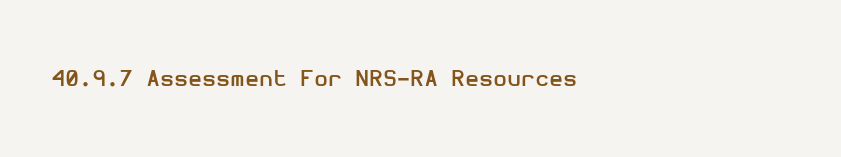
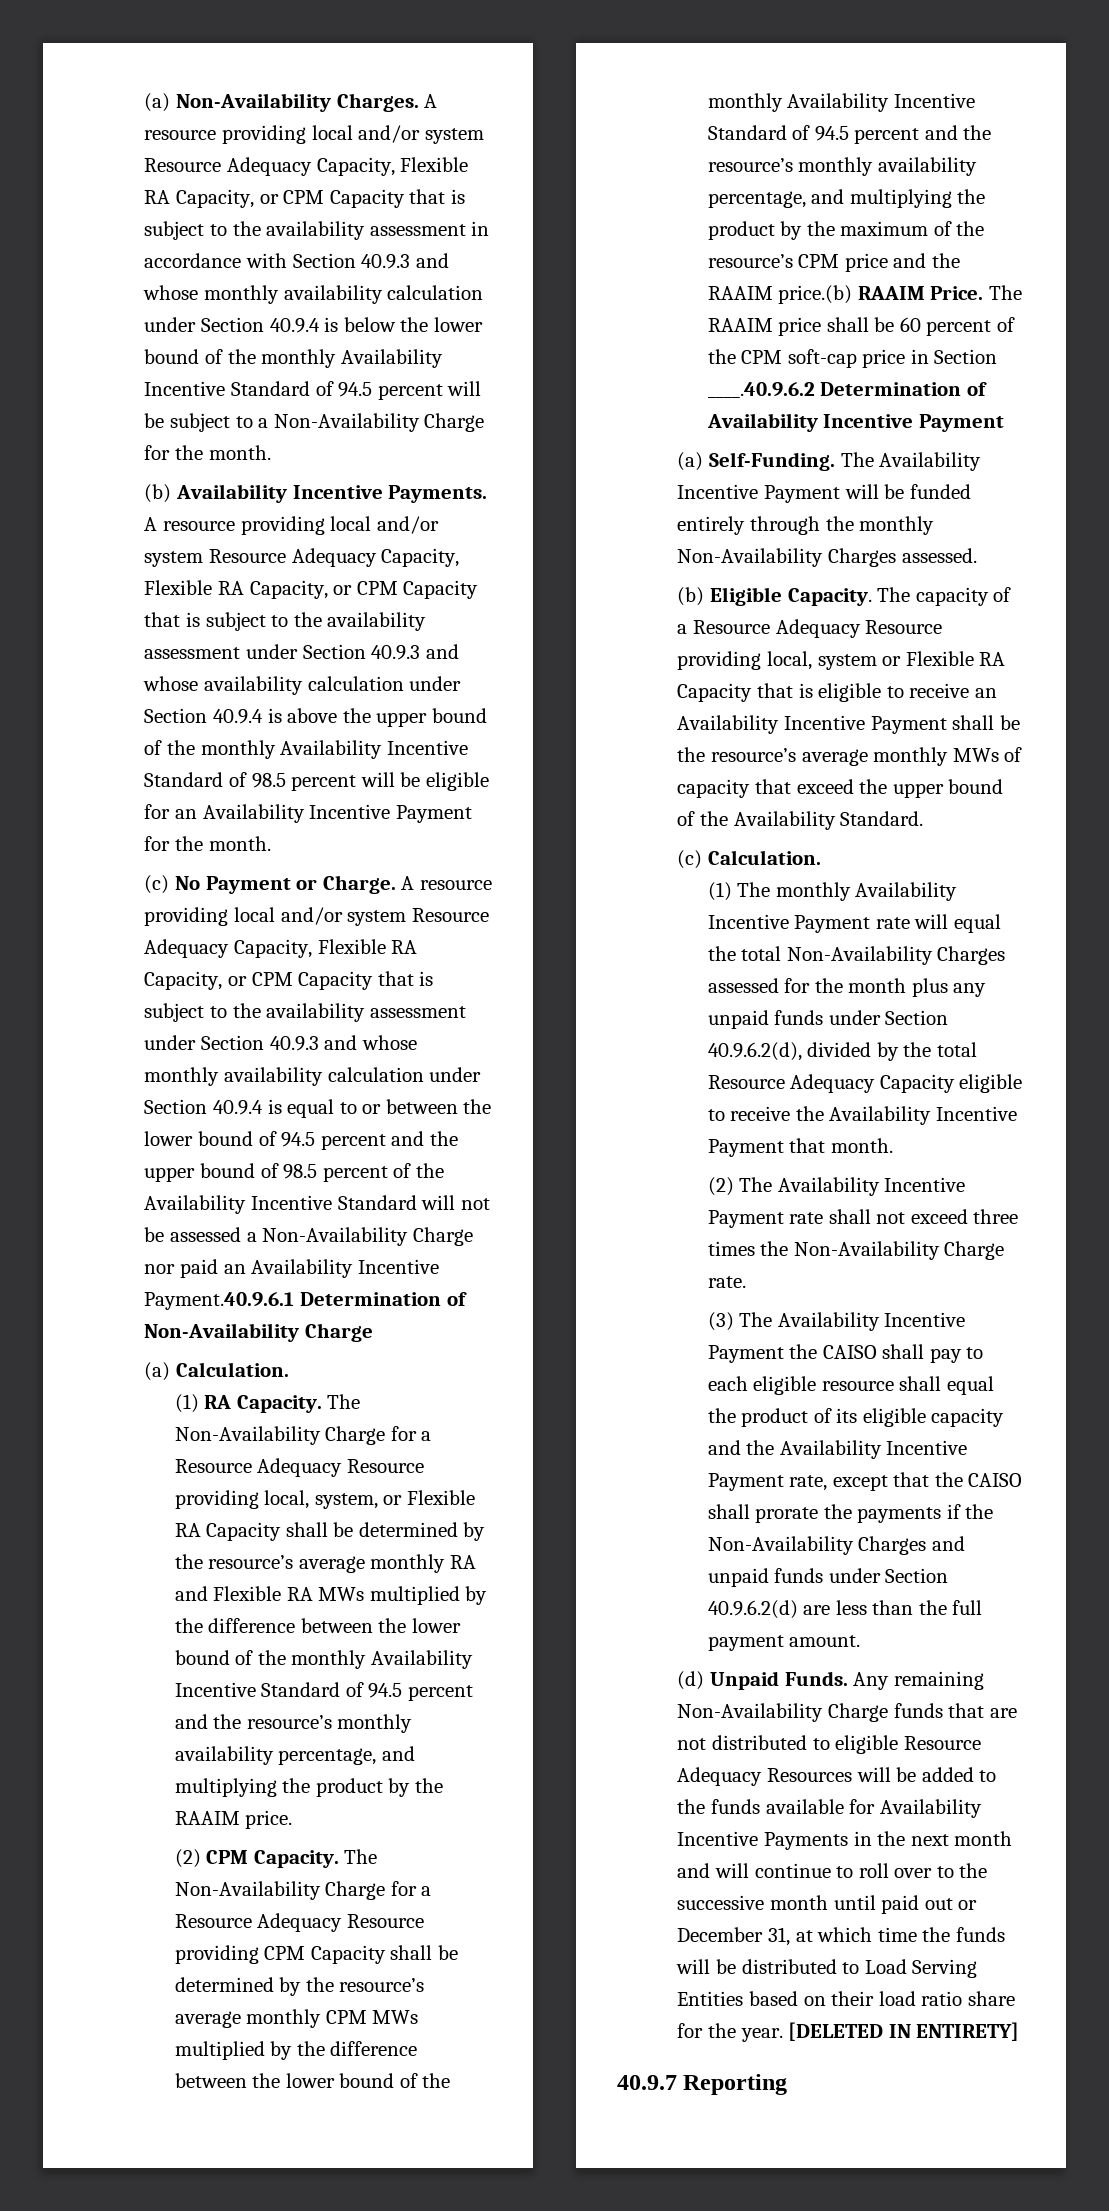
[51,70,577,87] 40.9.7 Assessment For NRS-RA Resources -> [144,93,438,112] [144,125,484,144] [144,157,469,176] [144,189,465,208] [144,221,490,240] [144,253,449,269] [143,285,484,304] [144,317,483,333] [144,349,443,368] [144,381,482,400] [144,413,485,432] [144,445,271,460] [144,484,488,503] [144,516,439,535] [144,548,460,567] [144,580,479,599] [144,612,427,631] [144,644,459,660] [143,676,462,695] [144,708,487,727] [144,740,468,759] [144,772,489,791] [144,804,472,823] [144,836,271,851] [144,875,492,894] [144,907,489,926] [144,939,418,958] [144,971,434,990] [144,1003,466,1022] [144,1035,417,1051] [144,1067,482,1086] [144,1099,492,1118] [144,1131,458,1150] [144,1163,444,1182] [144,1195,490,1214] [144,1227,473,1246] [144,1259,439,1278] [144,1292,467,1310] [144,1323,373,1342] [144,1362,289,1381] [174,1394,361,1413] [174,1426,432,1445] [174,1458,424,1477] [174,1490,475,1509] [174,1522,486,1541] [174,1554,476,1573] [174,1586,488,1605] [174,1618,461,1633] [174,1650,473,1669] [174,1682,473,1701] [174,1714,413,1733] [174,1746,415,1765] [174,1778,443,1797] [174,1810,293,1829] [174,1849,378,1868] [174,1881,432,1900] [174,1913,424,1932] [174,1945,458,1964] [174,1977,425,1996] [174,2009,419,2028] [174,2041,418,2060] [174,2073,451,2088] [707,93,975,112] [707,125,992,144] [707,157,977,176] [707,189,986,208] [707,221,985,240] [707,253,960,272] [707,285,1022,304] [707,317,1015,336] [707,349,998,368] [707,382,987,398] [706,413,1004,432] [677,452,982,471] [677,484,971,503] [677,516,935,535] [677,548,977,567] [677,587,1012,606] [677,619,943,638] [677,651,1006,670] [677,683,997,702] [677,715,1020,734] [677,747,1023,766] [677,779,1004,798] [677,811,924,830] [677,850,821,869] [707,882,958,901] [707,914,1001,933] [707,946,1006,965] [707,978,987,997] [707,1010,949,1029] [707,1042,977,1061] [707,1074,1023,1093] [707,1106,1017,1125] [707,1138,893,1157] [707,1177,966,1196] [707,1209,1019,1228] [707,1241,1005,1260] [707,1276,746,1288] [707,1312,966,1331] [707,1344,984,1363] [707,1376,994,1395] [707,1408,1005,1427] [707,1440,968,1459] [707,1472,1023,1491] [707,1504,994,1523] [707,1536,965,1555] [707,1568,949,1587] [707,1600,983,1619] [707,1635,861,1651] [677,1671,984,1690] [677,1703,1017,1722] [677,1735,981,1754] [677,1767,997,1786] [677,1799,982,1818] [677,1831,1013,1850] [677,1863,988,1878] [677,1895,978,1914] [677,1927,1005,1946] [676,1959,978,1978] [677,1991,1015,2006] [677,2022,1020,2042] [617,2074,788,2095] (a) Non-Availability Charges. A resource providing local and/or system Resource Adequacy Capacity, Flexible RA Capacity, or CPM Capacity that is subject to the availability assessment in accordance with Section 40.9.3 and whose monthly availability calculation under Section 40.9.4 is below the lower bound of the monthly Availability Incentive Standard of 94.5 percent will be subject to a Non-Availability Charge for the month. // (b) Availability Incentive Payments. A resource providing local and/or system Resource Adequacy Capacity, Flexible RA Capacity, or CPM Capacity that is subject to the availability assessment under Section 40.9.3 and whose availability calculation under Section 40.9.4 is above the upper bound of the monthly Availability Incentive Standard of 98.5 percent will be eligible for an Availability Incentive Payment for the month. // (c) No Payment or Charge. A resource providing local and/or system Resource Adequacy Capacity, Flexible RA Capacity, or CPM Capacity that is subject to the availability assessment under Section 40.9.3 and whose monthly availability calculation under Section 40.9.4 is equal to or between the lower bound of 94.5 percent and the upper bound of 98.5 percent of the Availability Incentive Standard will not be assessed a Non-Availability Charge nor paid an Availability Incentive Payment.40.9.6.1 Determination of Non-Availability Charge // (a) Calculation. // (1) RA Capacity. The Non-Availability Charge for a Resource Adequacy Resource providing local, system, or Flexible RA Capacity shall be determined by the resource’s average monthly RA and Flexible RA MWs multiplied by the difference between the lower bound of the monthly Availability Incentive Standard of 94.5 percent and the resource’s monthly availability percentage, and multiplying the product by the RAAIM price. // (2) CPM Capacity. The Non-Availability Charge for a Resource Adequacy Resource providing CPM Capacity shall be determined by the resource’s average monthly CPM MWs multiplied by the difference between the lower bound of the monthly Availability Incentive Standard of 94.5 percent and the resource’s monthly availability percentage, and multiplying the product by the maximum of the resource’s CPM price and the RAAIM price.(b) RAAIM Price. The RAAIM price shall be 60 percent of the CPM soft-cap price in Section ____.40.9.6.2 Determination of Availability Incentive Payment // (a) Self-Funding. The Availability Incentive Payment will be funded entirely through the monthly Non-Availability Charges assessed. // (b) Eligible Capacity. The capacity of a Resource Adequacy Resource providing local, system or Flexible RA Capacity that is eligible to receive an Availability Incentive Payment shall be the resource’s average monthly MWs of capacity that exceed the upper bound of the Availability Standard. // (c) Calculation. // (1) The monthly Availability Incentive Payment rate will equal the total Non-Availability Charges assessed for the month plus any unpaid funds under Section 40.9.6.2(d), divided by the total Resource Adequacy Capacity eligible to receive the Availability Incentive Payment that month. // (2) The Availability Incentive Payment rate shall not exceed three times the Non-Availability Charge rate. // (3) The Availability Incentive Payment the CAISO shall pay to each eligible resource shall equal the product of its eligible capacity and the Availability Incentive Payment rate, except that the CAISO shall prorate the payments if the Non-Availability Charges and unpaid funds under Section 40.9.6.2(d) are less than the full payment amount. // (d) Unpaid Funds. Any remaining Non-Availability Charge funds that are not distributed to eligible Resource Adequacy Resources will be added to the funds available for Availability Incentive Payments in the next month and will continue to roll over to the successive month until paid out or December 31, at which time the funds will be distributed to Load Serving Entities based on their load ratio share for the year. [DELETED IN ENTIRETY] // 40.9.7 Reporting

